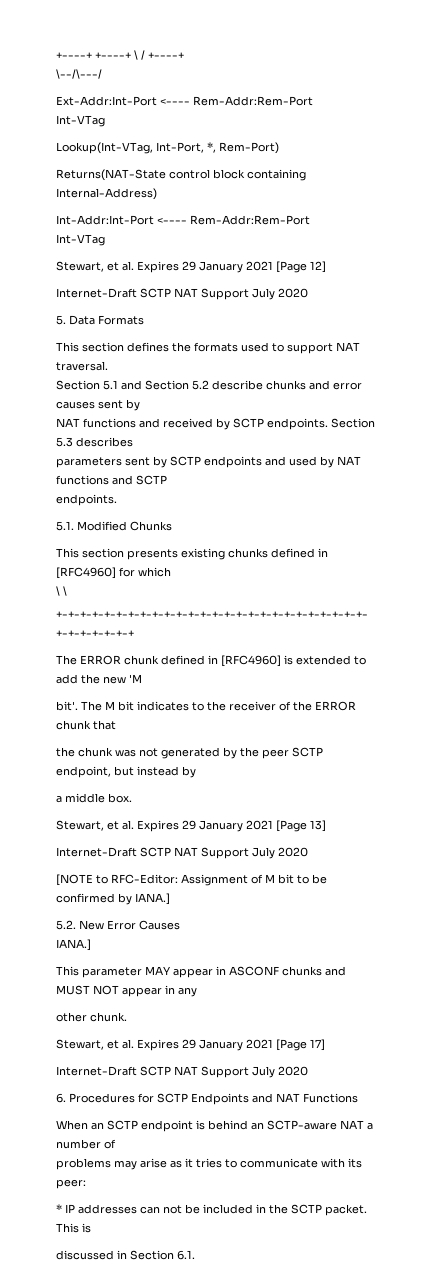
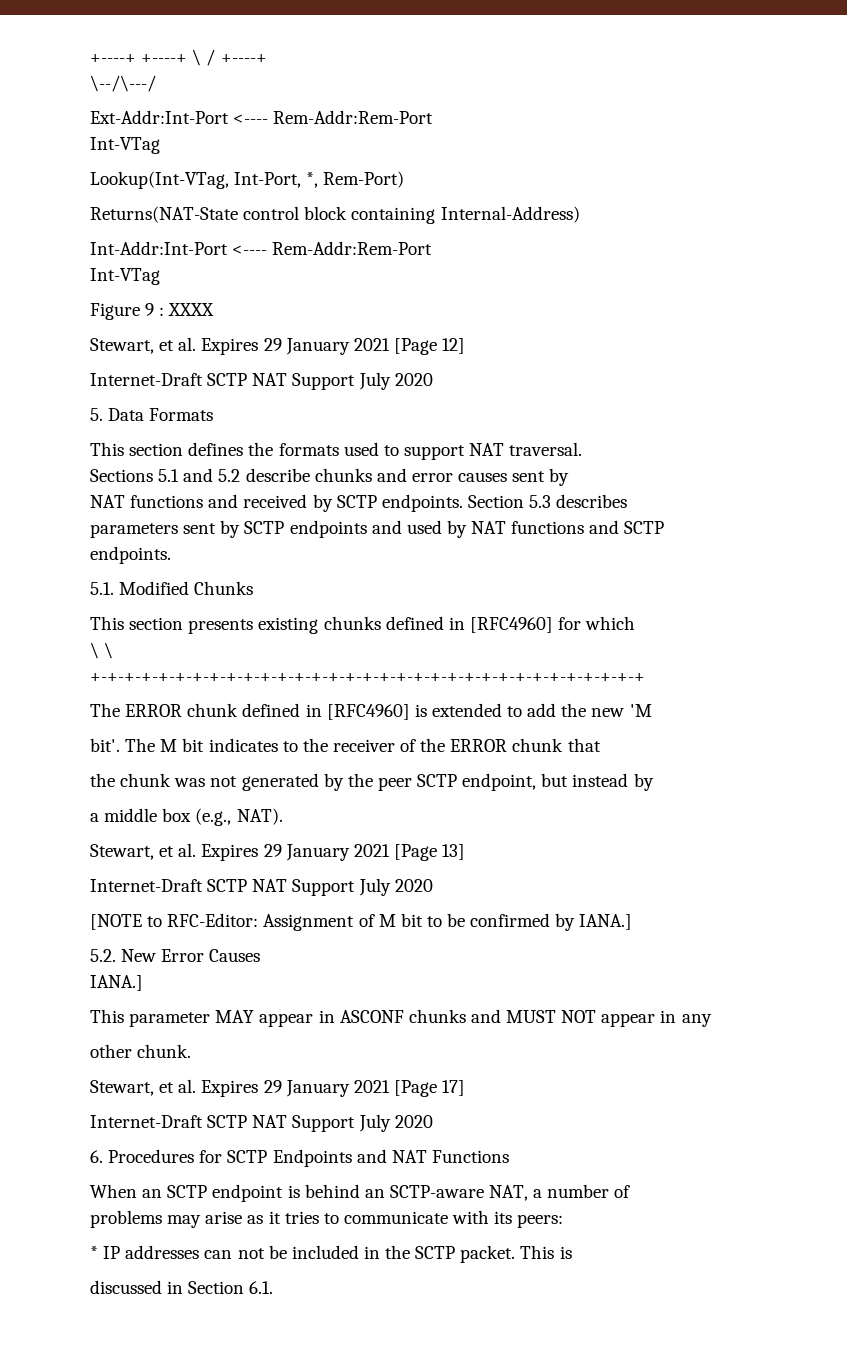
(105, 240) none -> [90,303,215,320] // Figure 9 : XXXX
[56,380,100,390] Section -> [90,469,153,482] Sections
[145,380,189,390] Section -> (214, 475) none
[108,793,132,803] box. -> [162,808,283,826] box (e.g., NAT).
[340,1120,364,1129] NAT -> [489,1185,529,1201] NAT,
[56,1179,86,1189] peer: -> [517,1214,564,1228] peers:

